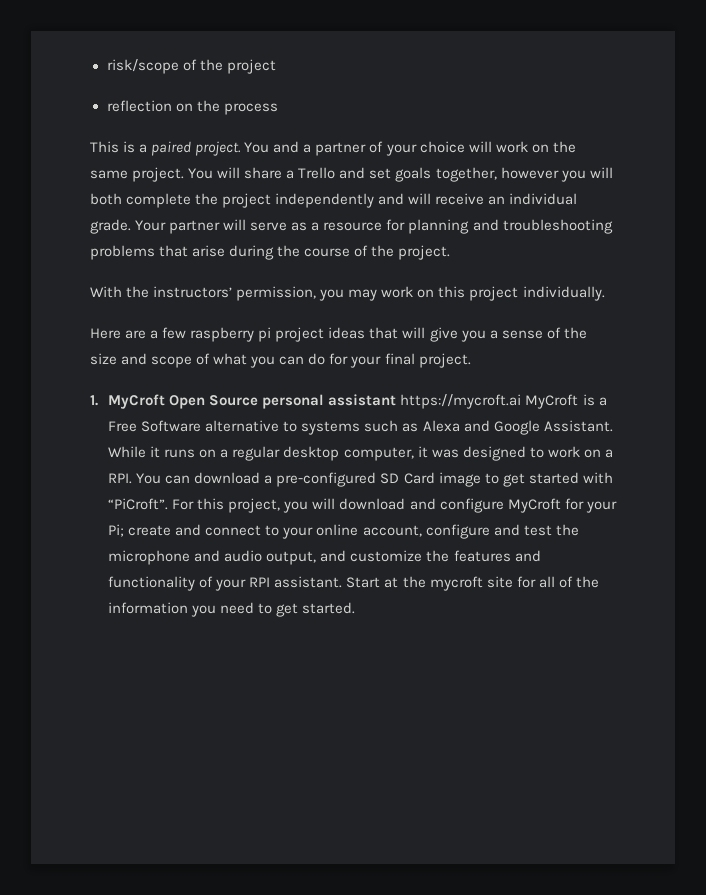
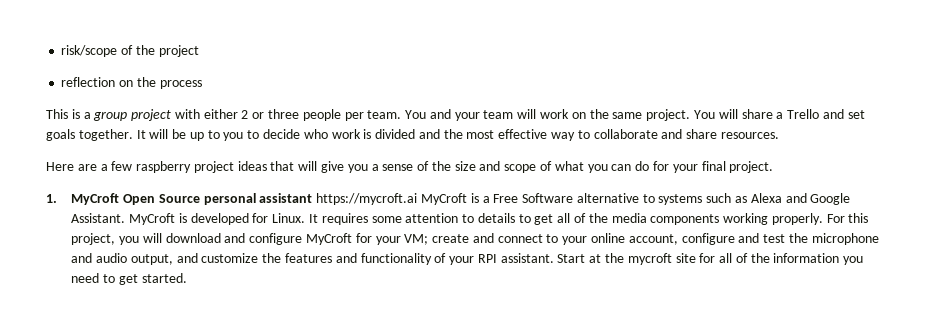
[151,141,465,156] paired project. You and a partner of your choice -> [93,109,514,121] group project with either 2 or three people per team. You and your team
[435,167,613,182] [90,193,578,208] [90,219,613,234] [90,245,451,260] [90,286,605,301] together, however you will both complete the project independently and will receive an individual grade. Your partner will serve as a resource for planning and troubleshooting problems that arise during the course of the project. // With the instructors’ permission, you may work on this project individually. -> [78,129,779,141] together. It will be up to you to decide who work is divided and the most effective way to collaborate and share resources.
[258,327,272,342] pi -> (192, 167) none
[108,446,613,461] [108,472,613,487] [108,498,169,510] While it runs on a regular desktop computer, it was designed to work on a RPI. You can download a pre-configured SD Card image to get started with “PiCroft”. -> [129,213,823,225] MyCroft is developed for Linux. It requires some attention to details to get all of the media components working properly.
[108,524,125,537] Pi; -> [404,234,429,245] VM;

